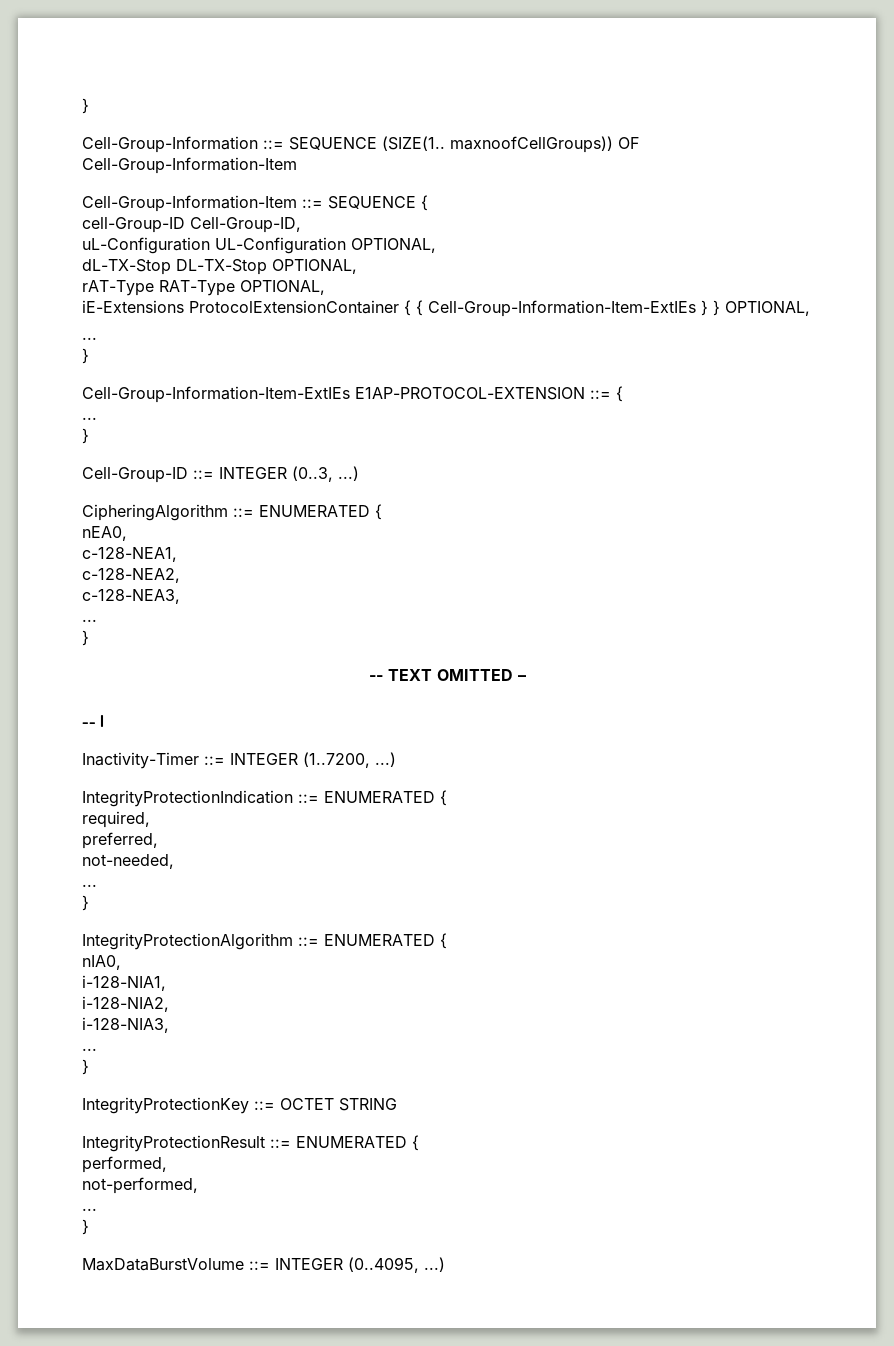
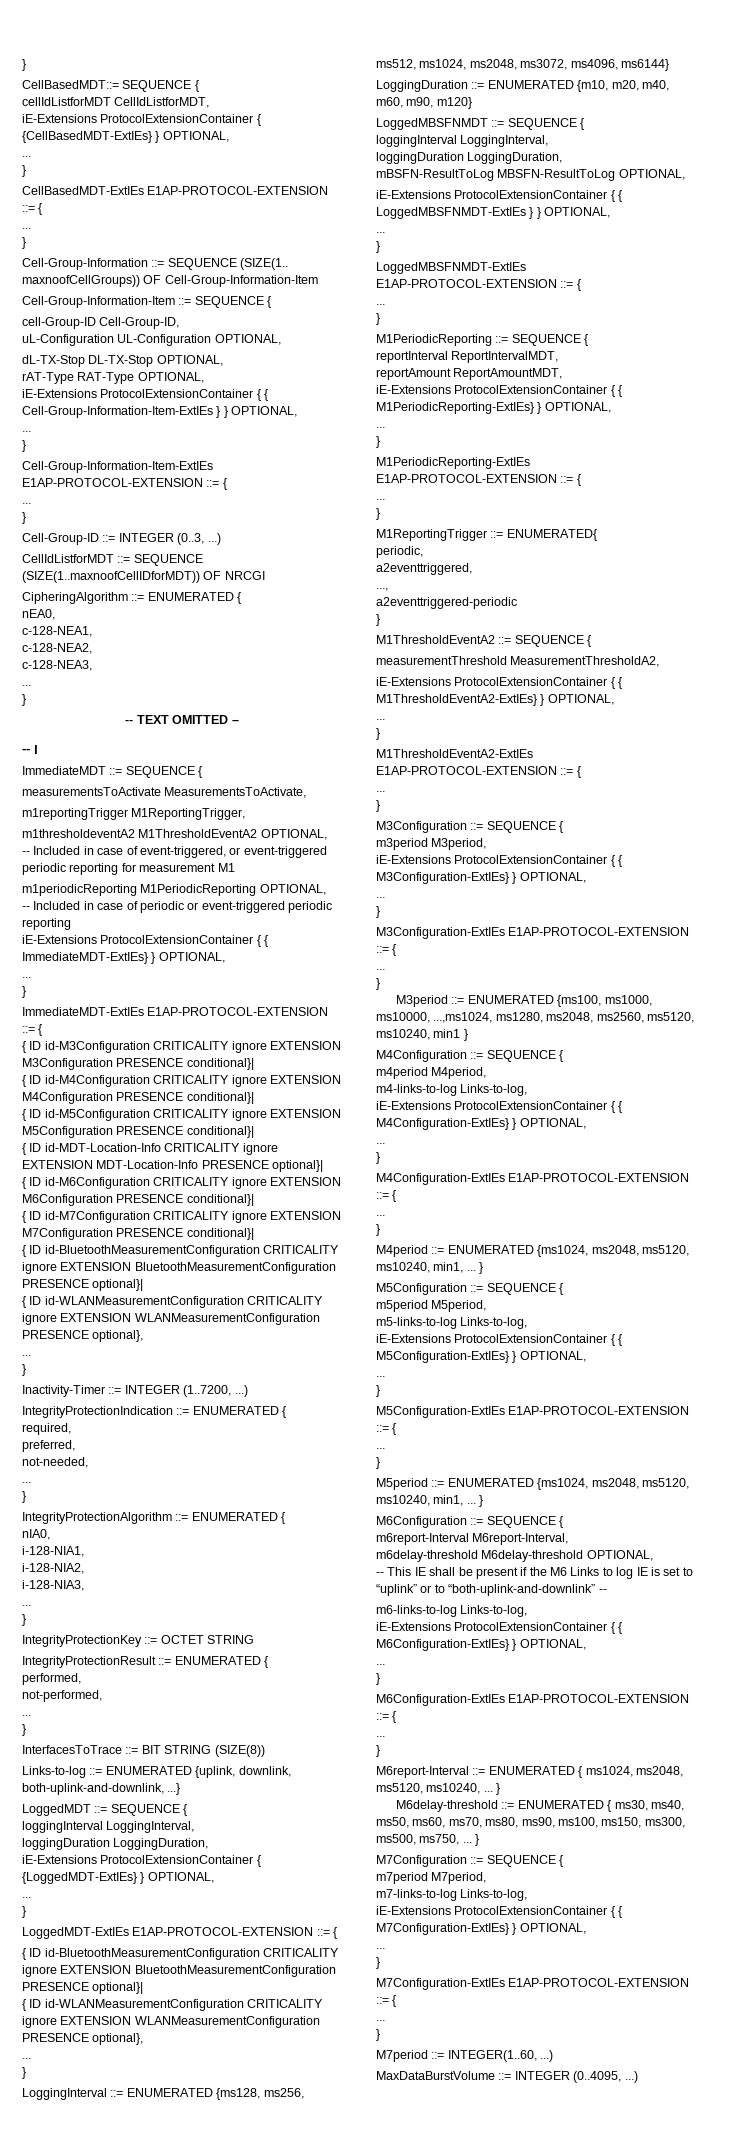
[82,98,89,114] } -> [22,59,26,71] [22,80,199,92] [22,97,210,108] [22,114,261,126] [22,131,229,143] [22,156,31,157] [22,165,26,177] [22,186,329,195] [22,203,43,215] [22,228,31,229] [22,237,26,249] } // CellBasedMDT::= SEQUENCE { // cellIdListforMDT CellIdListforMDT, // iE-Extensions ProtocolExtensionContainer { {CellBasedMDT-ExtIEs} } OPTIONAL, // ... // } // CellBasedMDT-ExtIEs E1AP-PROTOCOL-EXTENSION ::= { // ... // }
(359, 473) none -> [22,554,203,566] [22,571,265,583] // CellIdListforMDT ::= SEQUENCE (SIZE(1..maxnoofCellIDforMDT)) OF NRCGI
(105, 721) none -> [22,766,203,778] [22,787,307,798] [22,808,246,820] [22,829,327,840] [22,846,327,858] [22,863,235,875] [22,884,326,896] [22,901,332,913] [22,918,71,930] [22,935,269,947] [22,952,225,964] [22,977,31,978] [22,986,26,998] [22,1007,329,1016] [22,1024,43,1036] [22,1041,341,1053] [22,1058,254,1070] [22,1075,341,1087] [22,1092,254,1104] [22,1109,341,1121] [22,1126,254,1138] [22,1143,278,1155] [22,1160,324,1172] [22,1177,341,1189] [22,1194,254,1206] [22,1211,341,1223] [22,1228,254,1240] [22,1245,340,1257] [22,1262,336,1274] [22,1279,144,1291] [22,1296,324,1308] [22,1313,320,1325] [22,1330,144,1342] [22,1355,31,1356] [22,1364,26,1376] // ImmediateMDT ::= SEQUENCE { // measurementsToActivate MeasurementsToActivate, // m1reportingTrigger M1ReportingTrigger, // m1thresholdeventA2 M1ThresholdEventA2 OPTIONAL, // -- Included in case of event-triggered, or event-triggered periodic reporting for measurement M1 // m1periodicReporting M1PeriodicReporting OPTIONAL, // -- Included in case of periodic or event-triggered periodic reporting // iE-Extensions ProtocolExtensionContainer { { ImmediateMDT-ExtIEs} } OPTIONAL, // ... // } // ImmediateMDT-ExtIEs E1AP-PROTOCOL-EXTENSION ::= { // { ID id-M3Configuration CRITICALITY ignore EXTENSION M3Configuration PRESENCE conditional}| // { ID id-M4Configuration CRITICALITY ignore EXTENSION M4Configuration PRESENCE conditional}| // { ID id-M5Configuration CRITICALITY ignore EXTENSION M5Configuration PRESENCE conditional}| // { ID id-MDT-Location-Info CRITICALITY ignore EXTENSION MDT-Location-Info PRESENCE optional}| // { ID id-M6Configuration CRITICALITY ignore EXTENSION M6Configuration PRESENCE conditional}| // { ID id-M7Configuration CRITICALITY ignore EXTENSION M7Configuration PRESENCE conditional}| // { ID id-BluetoothMeasurementConfiguration CRITICALITY ignore EXTENSION BluetoothMeasurementConfiguration PRESENCE optional}| // { ID id-WLANMeasurementConfiguration CRITICALITY ignore EXTENSION WLANMeasurementConfiguration PRESENCE optional}, // ... // }
(89, 1227) none -> [22,1745,265,1757] [22,1766,291,1778] [22,1783,181,1795] [22,1804,188,1816] [22,1821,195,1833] [22,1838,209,1850] [22,1855,261,1867] [22,1872,214,1884] [22,1897,31,1898] [22,1906,26,1918] [22,1927,338,1939] [22,1948,340,1960] [22,1965,336,1977] [22,1982,144,1994] [22,1999,324,2011] [22,2016,320,2028] [22,2033,144,2045] [22,2058,31,2059] [22,2067,26,2079] [22,2088,304,2100] [376,59,669,71] [376,80,669,92] [376,97,472,109] [376,118,585,130] [376,135,549,147] [376,152,563,164] [376,169,685,181] [376,190,623,202] [376,207,611,219] [376,232,385,233] [376,241,380,253] [376,262,526,274] [376,279,581,291] [376,304,385,305] [376,313,380,325] [376,334,589,346] [376,351,559,363] [376,368,563,380] [376,385,623,397] [376,402,611,414] [376,427,385,428] [376,436,380,448] [376,457,530,469] [376,474,581,486] [376,499,385,500] [376,508,380,520] [376,529,597,541] [376,546,423,558] [376,563,472,575] [376,588,388,591] [376,597,517,609] [376,614,380,626] [376,635,592,647] [376,656,660,667] [376,677,623,689] [376,694,614,706] [376,719,385,720] [376,728,380,740] [376,749,533,758] [376,766,581,778] [376,791,385,792] [376,800,380,812] [376,821,564,833] [376,838,487,850] [376,855,623,867] [376,872,586,884] [376,897,385,898] [376,906,380,918] [376,927,690,939] [376,944,397,956] [376,969,385,970] [376,978,380,990] [396,995,652,1007] [376,1012,694,1023] [376,1029,468,1041] [376,1050,564,1062] [376,1067,487,1079] [376,1084,528,1096] [376,1101,623,1113] [376,1118,586,1130] [376,1143,385,1144] [376,1152,380,1164] [376,1173,690,1185] [376,1190,397,1202] [376,1215,385,1216] [376,1224,380,1236] [376,1245,689,1257] [376,1262,484,1274] [376,1283,564,1295] [376,1300,487,1312] [376,1317,528,1329] [376,1334,623,1346] [376,1351,586,1363] [376,1376,385,1377] [376,1385,380,1397] [376,1406,690,1418] [376,1423,397,1435] [376,1448,385,1449] [376,1457,380,1469] [376,1478,689,1490] [376,1495,484,1507] [376,1516,564,1528] [376,1533,569,1545] [376,1550,653,1562] [376,1567,693,1579] [376,1584,607,1596] [376,1605,528,1617] [376,1622,623,1634] [376,1639,586,1651] [376,1664,385,1665] [376,1673,380,1685] [376,1694,690,1706] [376,1711,397,1723] [376,1736,385,1737] [376,1745,380,1757] [376,1766,683,1778] [376,1783,501,1795] [396,1800,684,1812] [376,1817,685,1828] [376,1834,480,1846] [376,1855,564,1867] [376,1872,487,1884] [376,1889,528,1901] [376,1906,623,1918] [376,1923,586,1935] [376,1948,385,1949] [376,1957,380,1969] [376,1978,690,1990] [376,1995,397,2007] [376,2020,385,2021] [376,2029,380,2041] [376,2050,554,2062] // InterfacesToTrace ::= BIT STRING (SIZE(8)) // Links-to-log ::= ENUMERATED {uplink, downlink, both-uplink-and-downlink, ...} // LoggedMDT ::= SEQUENCE { // loggingInterval LoggingInterval, // loggingDuration LoggingDuration, // iE-Extensions ProtocolExtensionContainer { {LoggedMDT-ExtIEs} } OPTIONAL, // ... // } // LoggedMDT-ExtIEs E1AP-PROTOCOL-EXTENSION ::= { // { ID id-BluetoothMeasurementConfiguration CRITICALITY ignore EXTENSION BluetoothMeasurementConfiguration PRESENCE optional}| // { ID id-WLANMeasurementConfiguration CRITICALITY ignore EXTENSION WLANMeasurementConfiguration PRESENCE optional}, // ... // } // LoggingInterval ::= ENUMERATED {ms128, ms256, ms512, ms1024, ms2048, ms3072, ms4096, ms6144} // LoggingDuration ::= ENUMERATED {m10, m20, m40, m60, m90, m120} // LoggedMBSFNMDT ::= SEQUENCE { // loggingInterval LoggingInterval, // loggingDuration LoggingDuration, // mBSFN-ResultToLog MBSFN-ResultToLog OPTIONAL, // iE-Extensions ProtocolExtensionContainer { { LoggedMBSFNMDT-ExtIEs } } OPTIONAL, // ... // } // LoggedMBSFNMDT-ExtIEs E1AP-PROTOCOL-EXTENSION ::= { // ... // } // M1PeriodicReporting ::= SEQUENCE { // reportInterval ReportIntervalMDT, // reportAmount ReportAmountMDT, // iE-Extensions ProtocolExtensionContainer { { M1PeriodicReporting-ExtIEs} } OPTIONAL, // ... // } // M1PeriodicReporting-ExtIEs E1AP-PROTOCOL-EXTENSION ::= { // ... // } // M1ReportingTrigger ::= ENUMERATED{ // periodic, // a2eventtriggered, // ..., // a2eventtriggered-periodic // } // M1ThresholdEventA2 ::= SEQUENCE { // measurementThreshold MeasurementThresholdA2, // iE-Extensions ProtocolExtensionContainer { { M1ThresholdEventA2-ExtIEs} } OPTIONAL, // ... // } // M1ThresholdEventA2-ExtIEs E1AP-PROTOCOL-EXTENSION ::= { // ... // } // M3Configuration ::= SEQUENCE { // m3period M3period, // iE-Extensions ProtocolExtensionContainer { { M3Configuration-ExtIEs} } OPTIONAL, // ... // } // M3Configuration-ExtIEs E1AP-PROTOCOL-EXTENSION ::= { // ... // } // M3period ::= ENUMERATED {ms100, ms1000, ms10000, ...,ms1024, ms1280, ms2048, ms2560, ms5120, ms10240, min1 } // M4Configuration ::= SEQUENCE { // m4period M4period, // m4-links-to-log Links-to-log, // iE-Extensions ProtocolExtensionContainer { { M4Configuration-ExtIEs} } OPTIONAL, // ... // } // M4Configuration-ExtIEs E1AP-PROTOCOL-EXTENSION ::= { // ... // } // M4period ::= ENUMERATED {ms1024, ms2048, ms5120, ms10240, min1, ... } // M5Configuration ::= SEQUENCE { // m5period M5period, // m5-links-to-log Links-to-log, // iE-Extensions ProtocolExtensionContainer { { M5Configuration-ExtIEs} } OPTIONAL, // ... // } // M5Configuration-ExtIEs E1AP-PROTOCOL-EXTENSION ::= { // ... // } // M5period ::= ENUMERATED {ms1024, ms2048, ms5120, ms10240, min1, ... } // M6Configuration ::= SEQUENCE { // m6report-Interval M6report-Interval, // m6delay-threshold M6delay-threshold OPTIONAL, // -- This IE shall be present if the M6 Links to log IE is set to “uplink” or to “both-uplink-and-downlink” -- // m6-links-to-log Links-to-log, // iE-Extensions ProtocolExtensionContainer { { M6Configuration-ExtIEs} } OPTIONAL, // ... // } // M6Configuration-ExtIEs E1AP-PROTOCOL-EXTENSION ::= { // ... // } // M6report-Interval ::= ENUMERATED { ms1024, ms2048, ms5120, ms10240, ... } // M6delay-threshold ::= ENUMERATED { ms30, ms40, ms50, ms60, ms70, ms80, ms90, ms100, ms150, ms300, ms500, ms750, ... } // M7Configuration ::= SEQUENCE { // m7period M7period, // m7-links-to-log Links-to-log, // iE-Extensions ProtocolExtensionContainer { { M7Configuration-ExtIEs} } OPTIONAL, // ... // } // M7Configuration-ExtIEs E1AP-PROTOCOL-EXTENSION ::= { // ... // } // M7period ::= INTEGER(1..60, ...)

